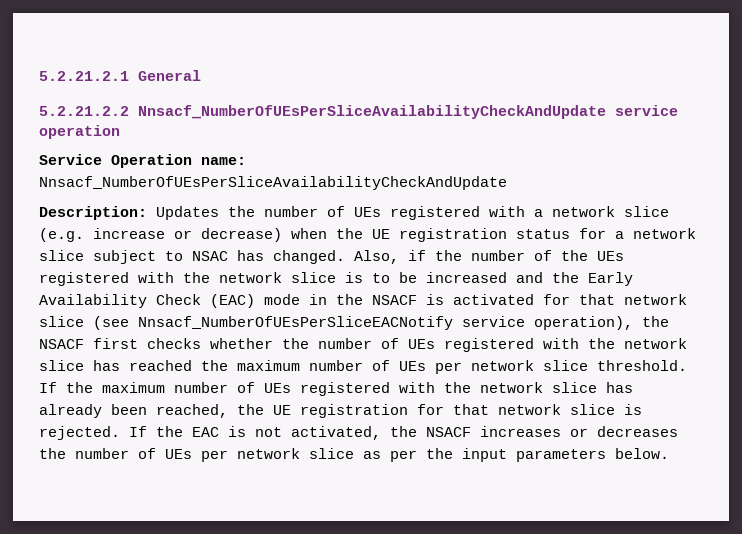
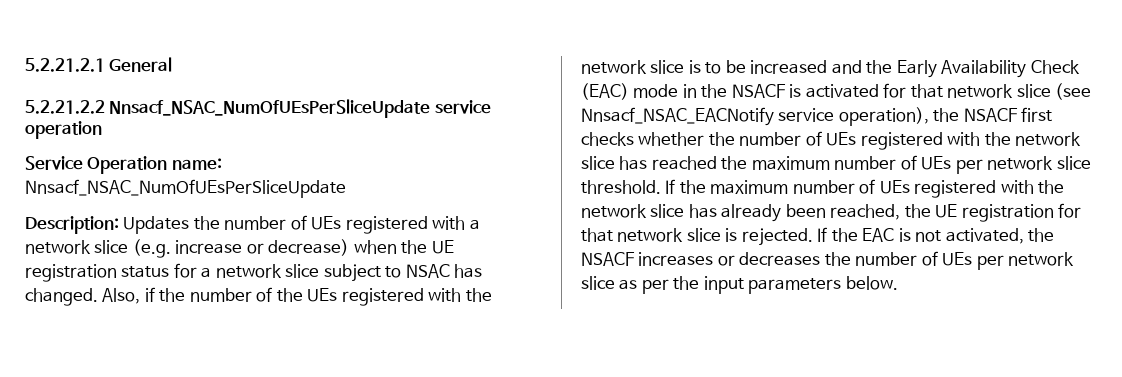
[138,105,606,119] Nnsacf_NumberOfUEsPerSliceAvailabilityCheckAndUpdate -> [109,99,431,118] Nnsacf_NSAC_NumOfUEsPerSliceUpdate
[39,176,507,190] Nnsacf_NumberOfUEsPerSliceAvailabilityCheckAndUpdate -> [25,179,346,198] Nnsacf_NSAC_NumOfUEsPerSliceUpdate
[138,316,453,330] Nnsacf_NumberOfUEsPerSliceEACNotify -> [581,107,774,126] Nnsacf_NSAC_EACNotify

